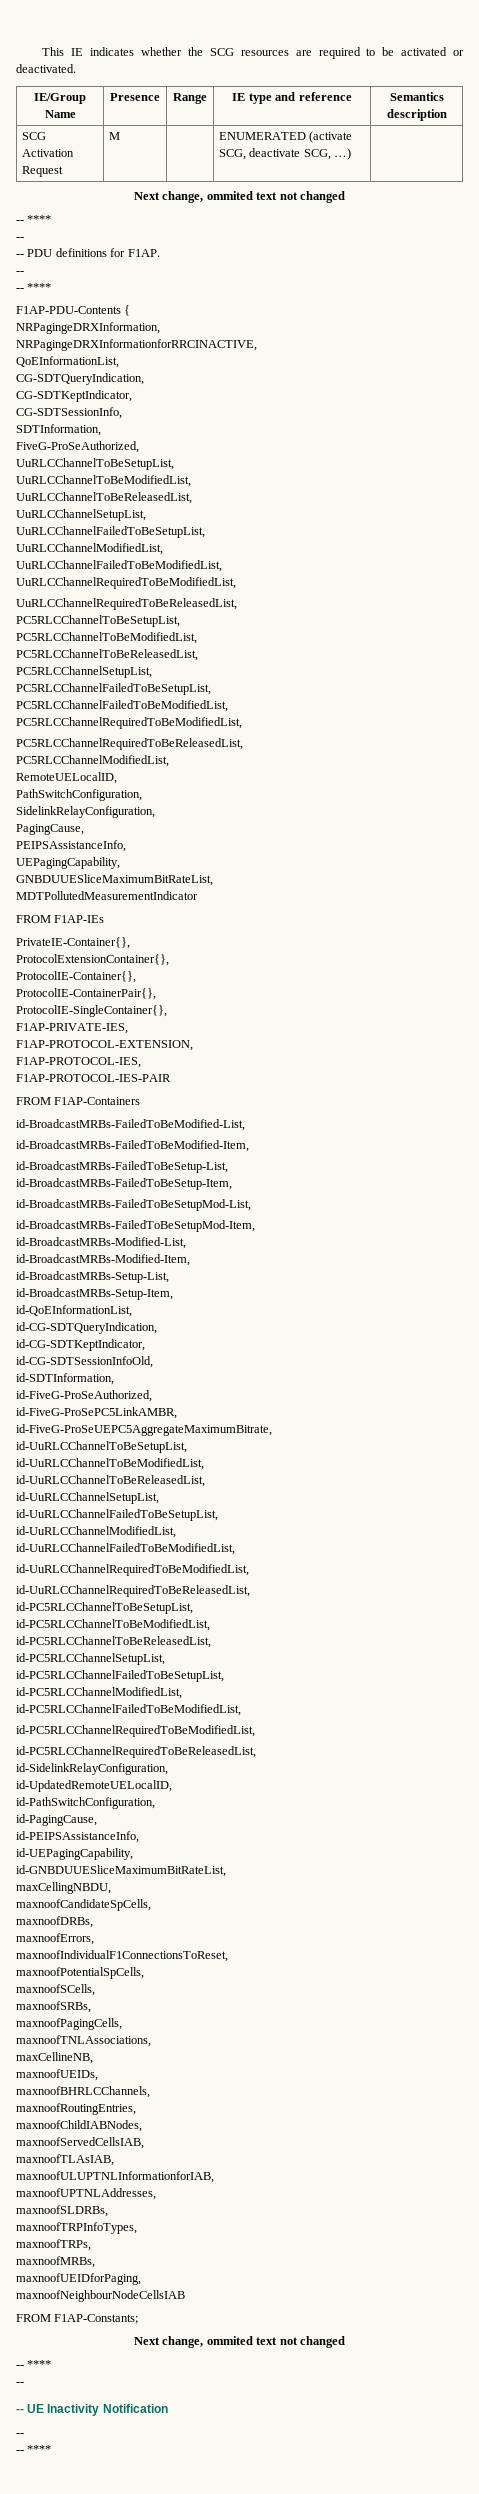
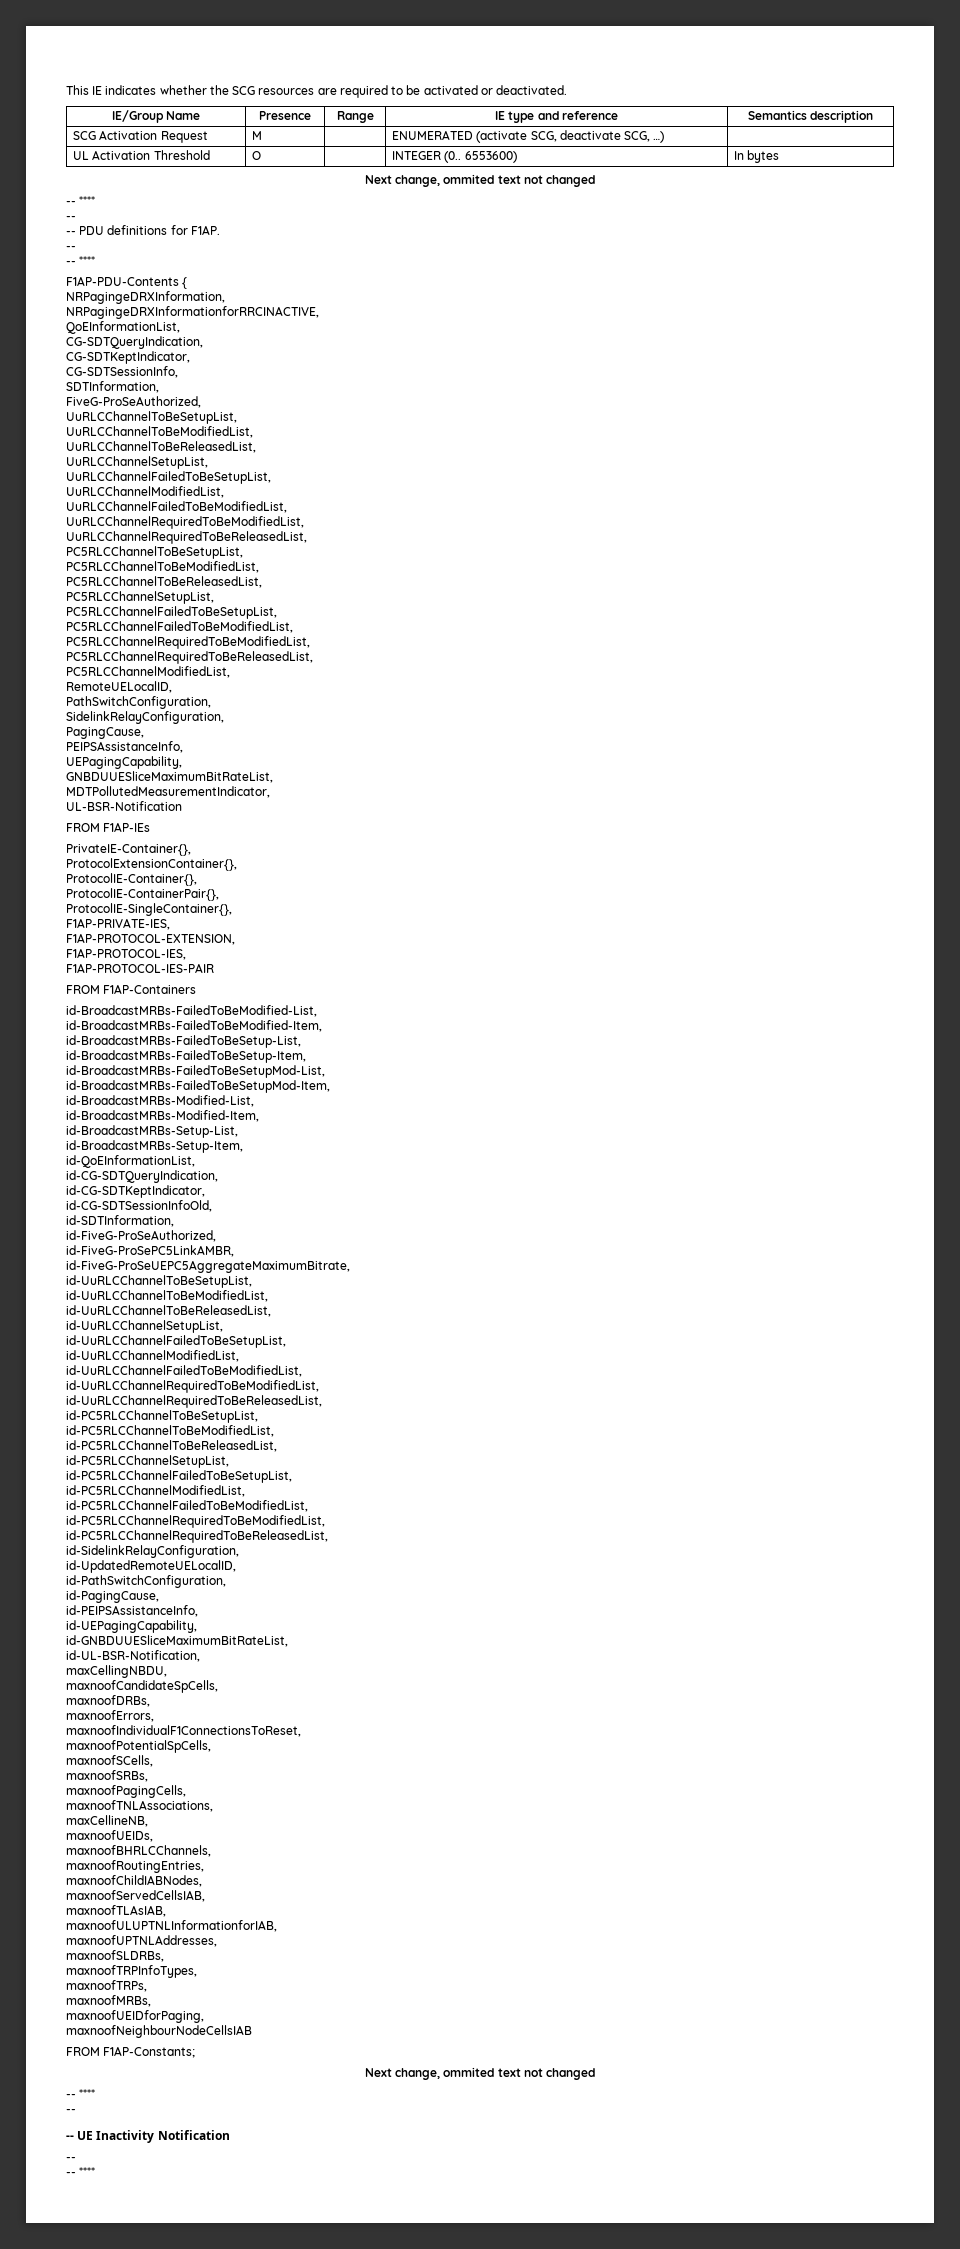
(352, 154) none -> [73,150,210,160] [252,151,262,160] [392,151,517,163] [734,150,780,163] // UL Activation Threshold | O | | INTEGER (0.. 6553600) | In bytes
[16,891,198,900] MDTPollutedMeasurementIndicator -> [66,786,270,798] [66,801,182,811] MDTPollutedMeasurementIndicator, // UL-BSR-Notification
(226, 1871) none -> [66,1650,200,1662] // id-UL-BSR-Notification,

